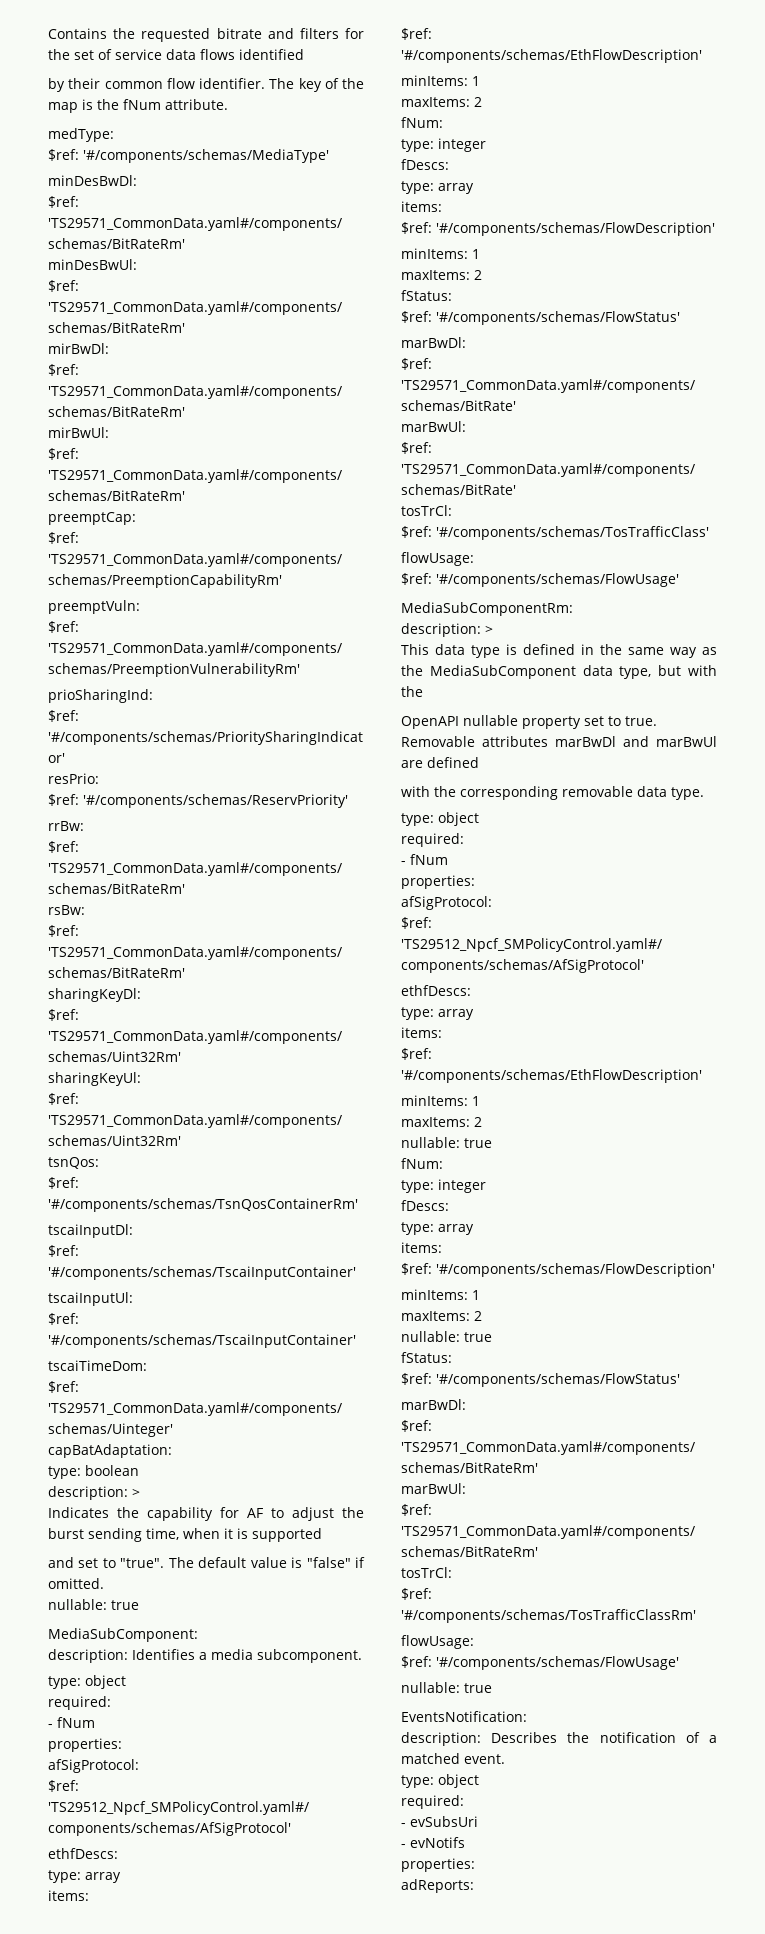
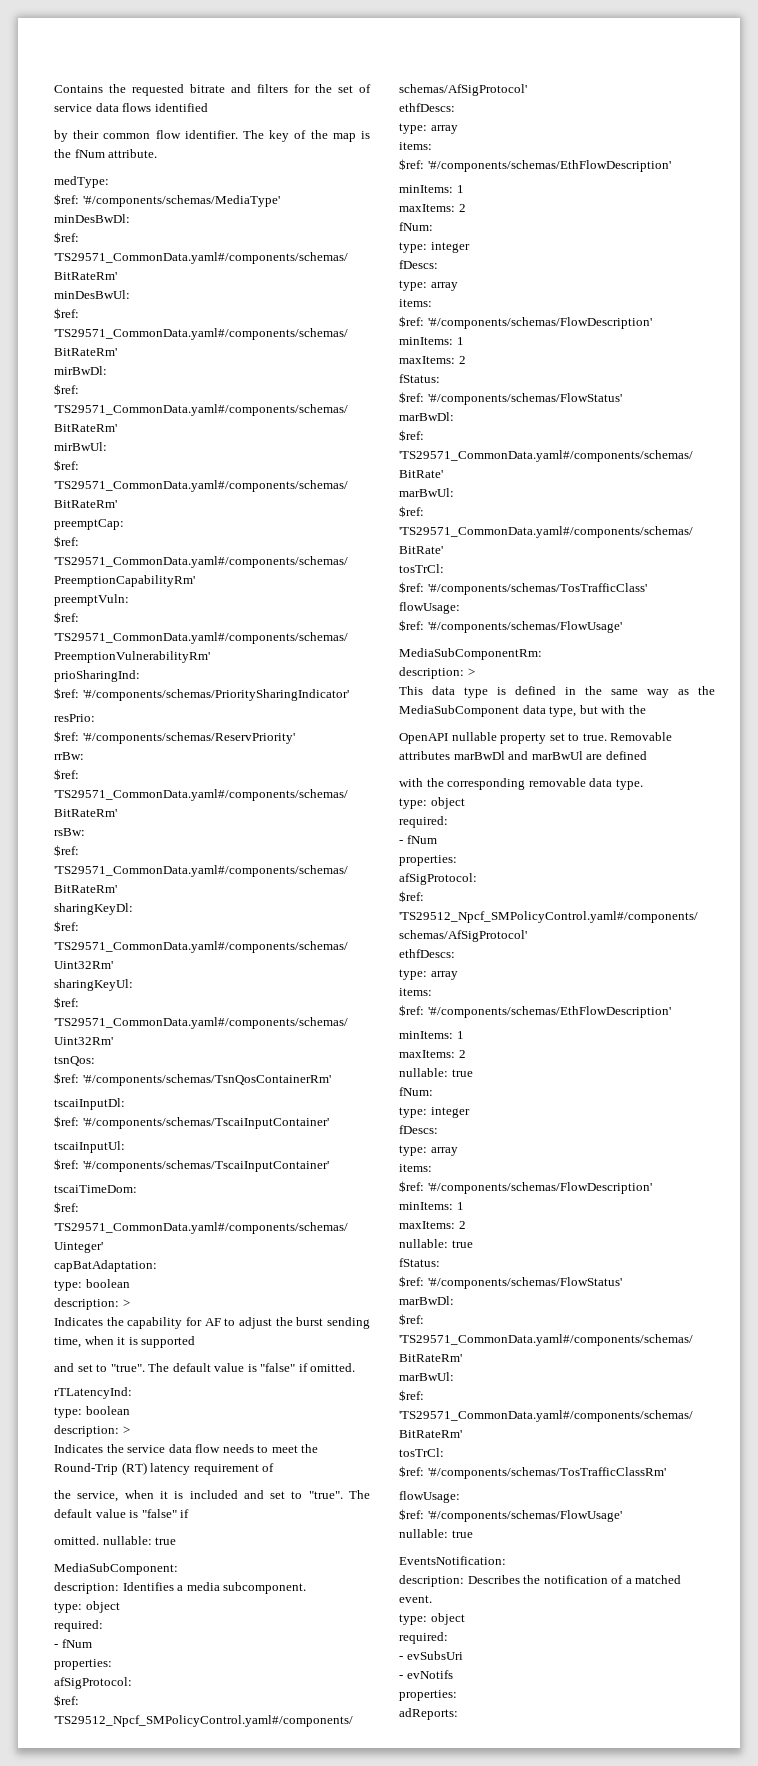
(104, 1583) none -> [54,1387,132,1399] [54,1406,130,1418] [54,1425,130,1437] [54,1444,319,1453] [54,1462,275,1475] [54,1490,371,1502] [54,1509,190,1518] [54,1536,99,1545] rTLatencyInd: // type: boolean // description: > // Indicates the service data flow needs to meet the Round-Trip (RT) latency requirement of // the service, when it is included and set to "true". The default value is "false" if // omitted.

